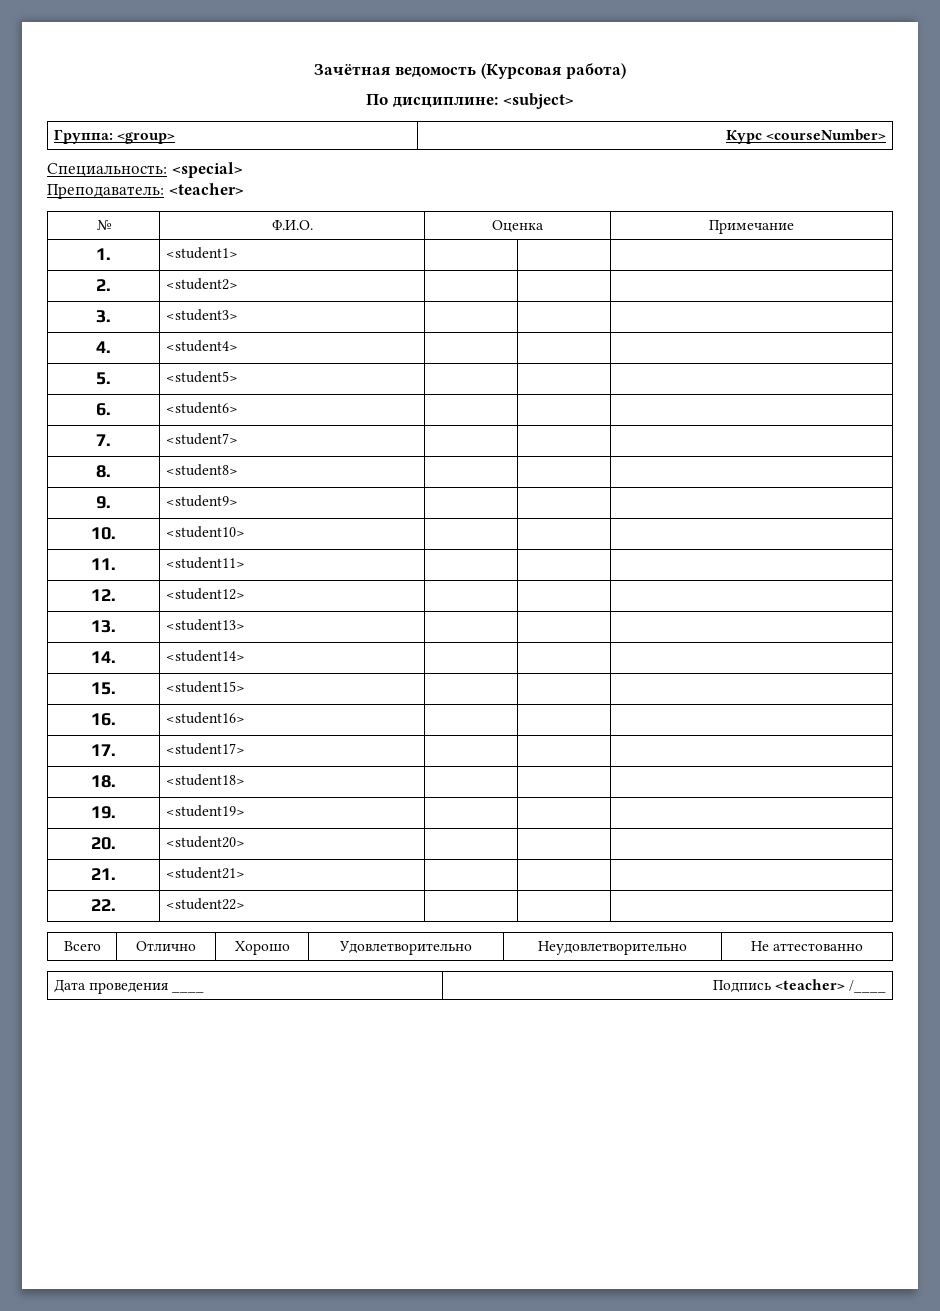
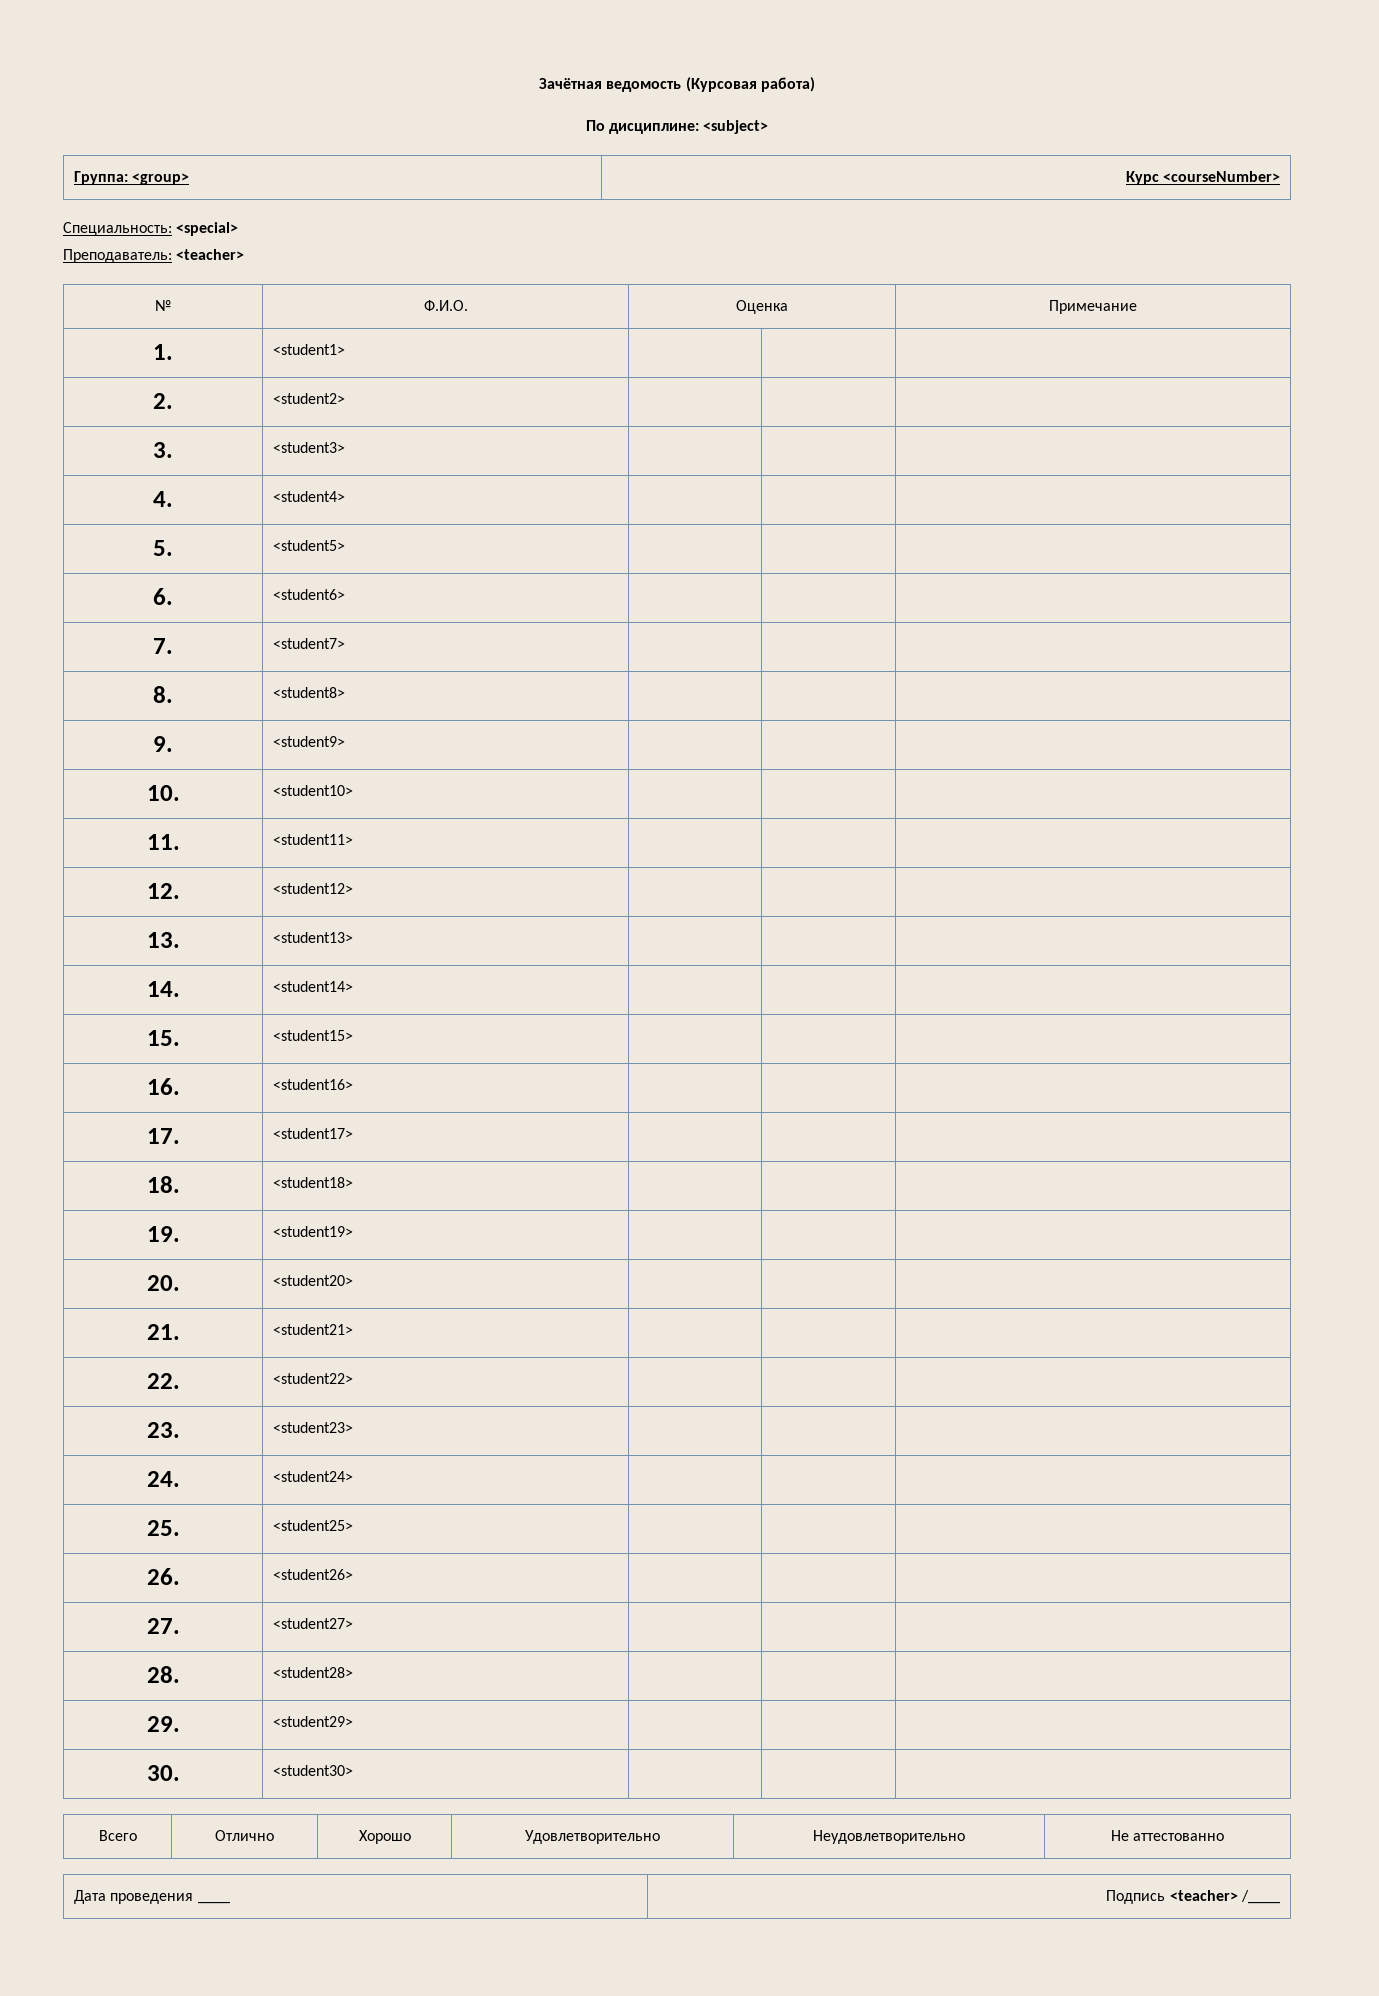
(246, 904) none -> [146,1422,180,1438] [273,1422,354,1433] [146,1471,180,1487] [273,1471,354,1482] [146,1520,180,1536] [273,1520,354,1531] [146,1568,180,1585] [273,1569,354,1580] [146,1618,180,1634] [273,1618,354,1629] [146,1666,180,1683] [273,1667,354,1678] [146,1716,180,1732] [273,1716,354,1727] [146,1765,180,1781] [273,1765,354,1776] // 23. | <student23> | | | // 24. | <student24> | | | // 25. | <student25> | | | // 26. | <student26> | | | // 27. | <student27> | | | // 28. | <student28> | | | // 29. | <student29> | | | // 30. | <student30> | | |

